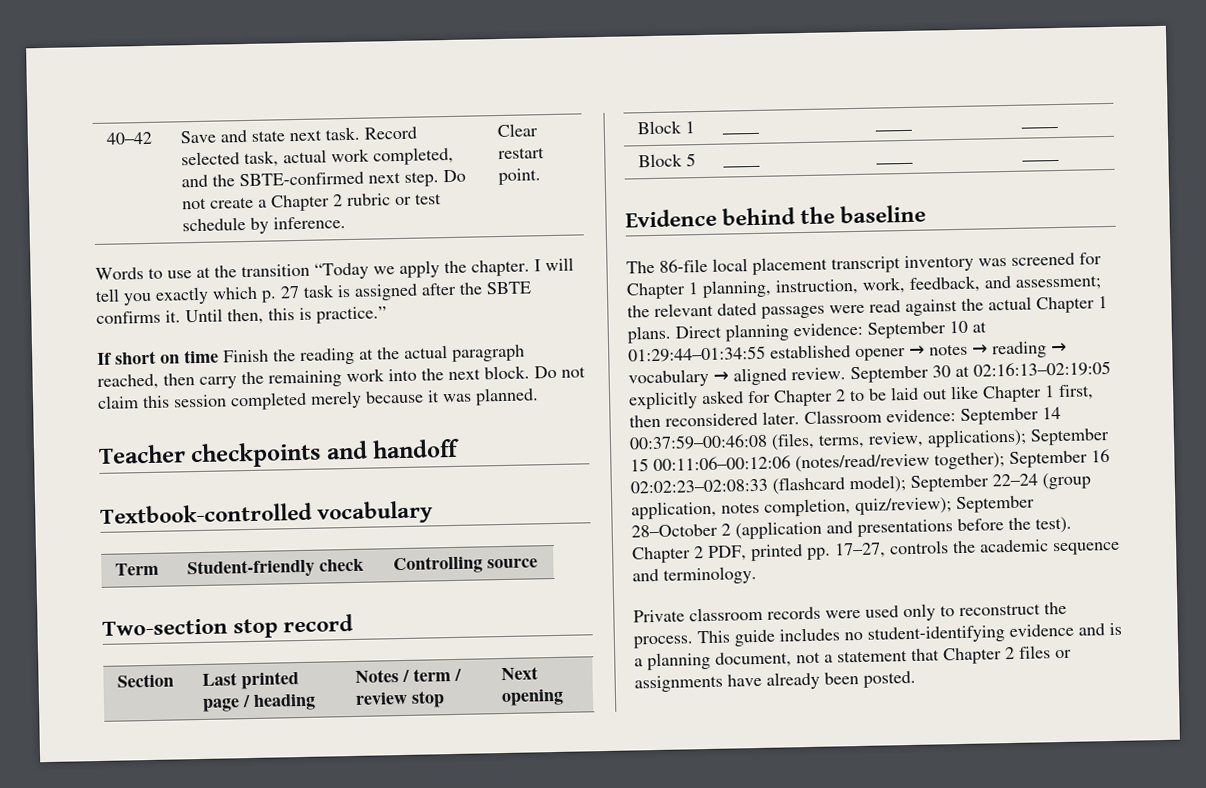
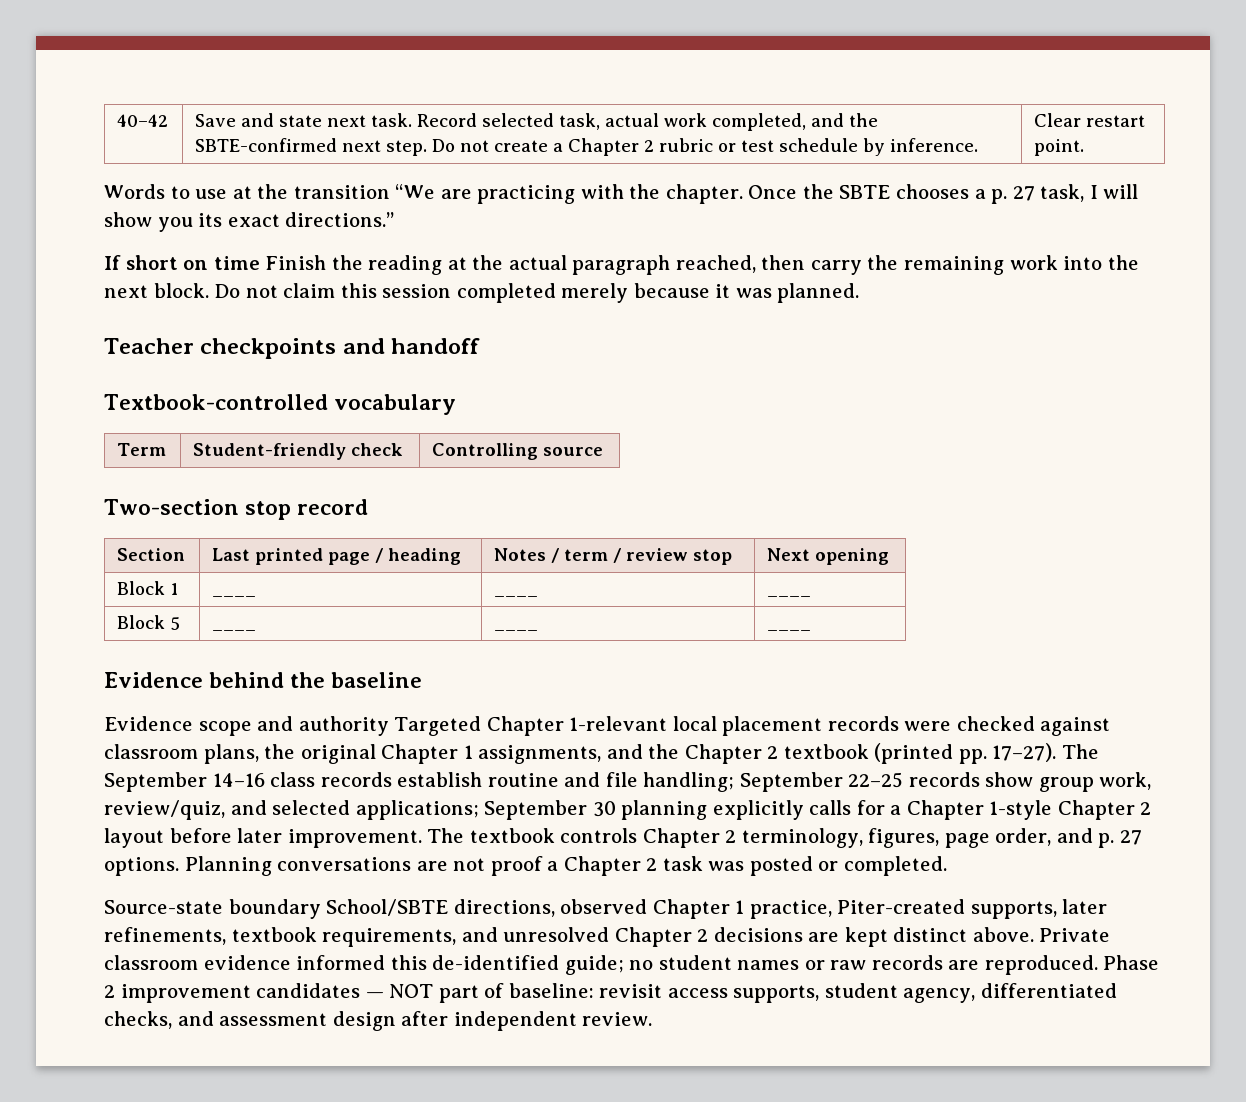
[314,257,574,280] [95,281,532,306] [96,306,387,325] “Today we apply the chapter. I will tell you exactly which p. 27 task is assigned after the SBTE confirms it. Until then, this is practice.” -> [395,184,1139,204] [104,212,395,232] “We are practicing with the chapter. Once the SBTE chooses a p. 27 task, I will show you its exact directions.”
[626,252,1102,276] [626,275,1102,300] [627,296,1108,319] [627,320,987,344] [628,341,1067,363] [628,360,1111,388] [628,384,1094,410] [629,406,1061,428] [629,428,1110,451] [630,449,1110,473] [630,472,1091,495] [631,495,1035,520] [631,516,1072,540] [632,539,1120,564] [632,566,757,585] [633,601,1067,623] [633,622,1122,649] [634,645,1072,671] [634,670,916,693] The 86-file local placement transcript inventory was screened for Chapter 1 planning, instruction, work, feedback, and assessment; the relevant dated passages were read against the actual Chapter 1 plans. Direct planning evidence: September 10 at 01:29:44–01:34:55 established opener → notes → reading → vocabulary → aligned review. September 30 at 02:16:13–02:19:05 explicitly asked for Chapter 2 to be laid out like Chapter 1 first, then reconsidered later. Classroom evidence: September 14 00:37:59–00:46:08 (files, terms, review, applications); September 15 00:11:06–00:12:06 (notes/read/review together); September 16 02:02:23–02:08:33 (flashcard model); September 22–24 (group application, notes completion, quiz/review); September 28–October 2 (application and presentations before the test). Chapter 2 PDF, printed pp. 17–27, controls the academic sequence and terminology. // Private classroom records were used only to reconstruct the process. This guide includes no student-identifying evidence and is a planning document, not a statement that Chapter 2 files or assignments have already been posted. -> [104,716,1111,736] [104,743,1100,764] [104,772,1152,792] [104,800,1152,820] [104,828,1143,848] [104,856,947,876] [104,899,1108,919] [104,927,1111,947] [104,955,1160,975] [104,983,1117,1003] [104,1011,653,1031] Evidence scope and authority Targeted Chapter 1-relevant local placement records were checked against classroom plans, the original Chapter 1 assignments, and the Chapter 2 textbook (printed pp. 17–27). The September 14–16 class records establish routine and file handling; September 22–25 records show group work, review/quiz, and selected applications; September 30 planning explicitly calls for a Chapter 1-style Chapter 2 layout before later improvement. The textbook controls Chapter 2 terminology, figures, page order, and p. 27 options. Planning conversations are not proof a Chapter 2 task was posted or completed. // Source-state boundary School/SBTE directions, observed Chapter 1 practice, Piter-created supports, later refinements, textbook requirements, and unresolved Chapter 2 decisions are kept distinct above. Private classroom evidence informed this de-identified guide; no student names or raw records are reproduced. Phase 2 improvement candidates — NOT part of baseline: revisit access supports, student agency, differentiated checks, and assessment design after independent review.

